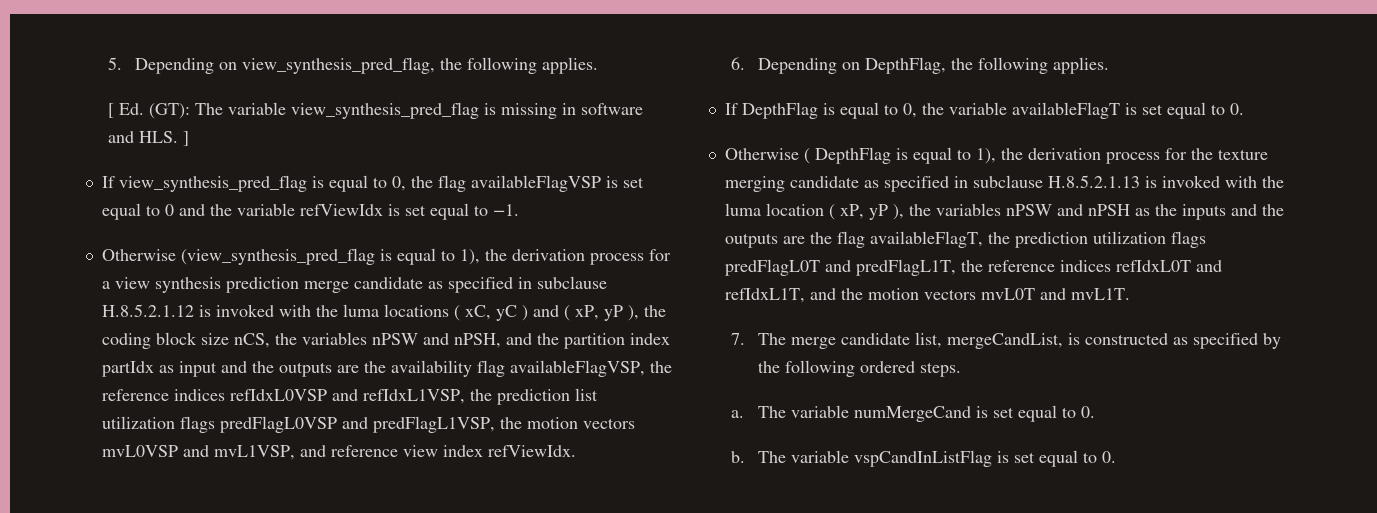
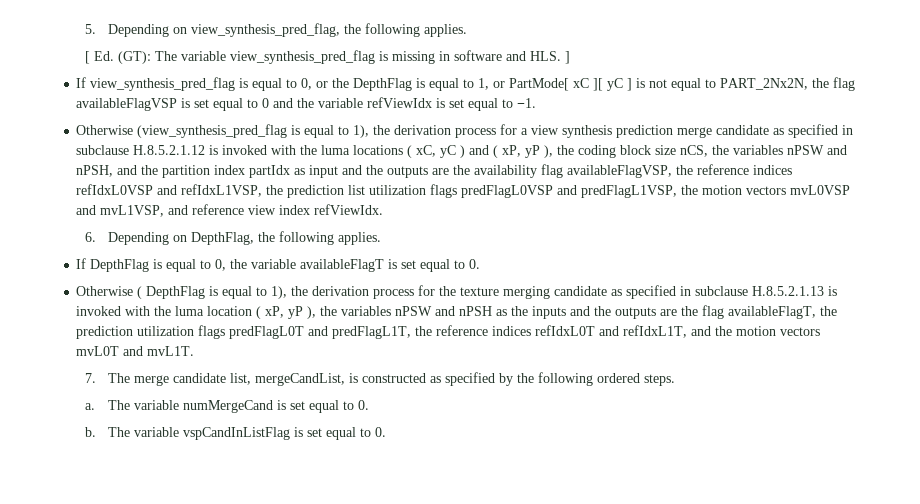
(406, 183) none -> [316,78,809,91] or the DepthFlag is equal to 1, or PartMode[ xC ][ yC ] is not equal to PART_2Nx2N,

